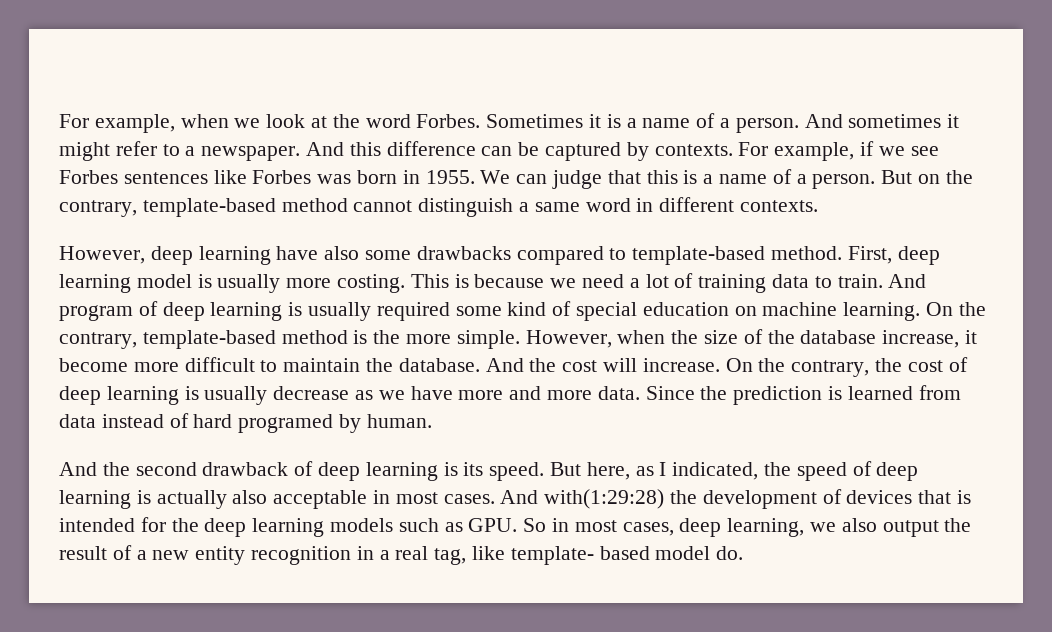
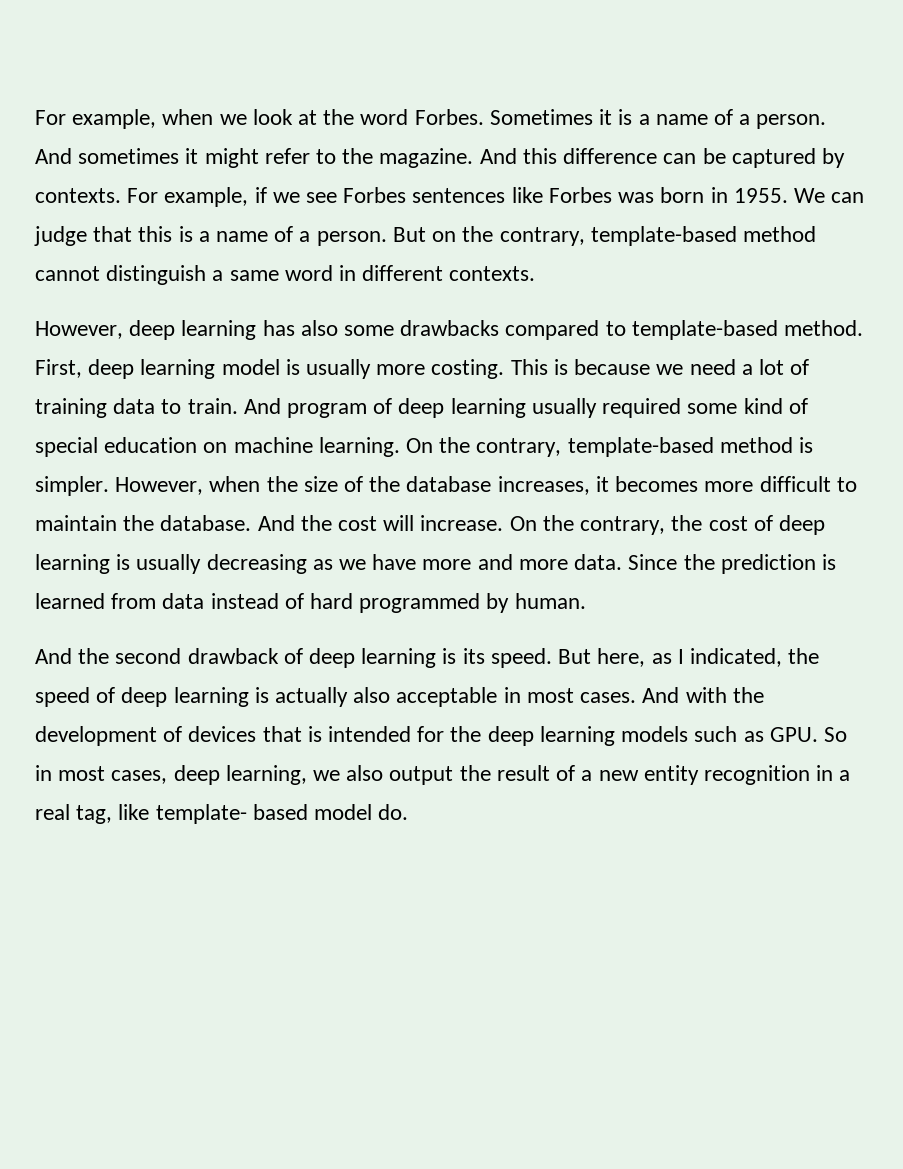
[185,146,301,161] a newspaper. -> [342,148,474,168] the magazine.
[276,246,319,260] have -> [262,320,295,336] has
[288,302,303,316] is -> (526, 408) none
[373,330,520,349] the more simple. -> [35,476,109,496] simpler.
[882,330,978,348] [59,358,128,372] increase, it become -> [497,476,699,495] increases, it becomes
[273,386,350,400] decrease -> [206,554,307,574] decreasing
[238,414,334,433] programed -> [359,593,481,613] programmed
[544,489,665,509] with(1:29:28) -> [685,687,727,703] with

